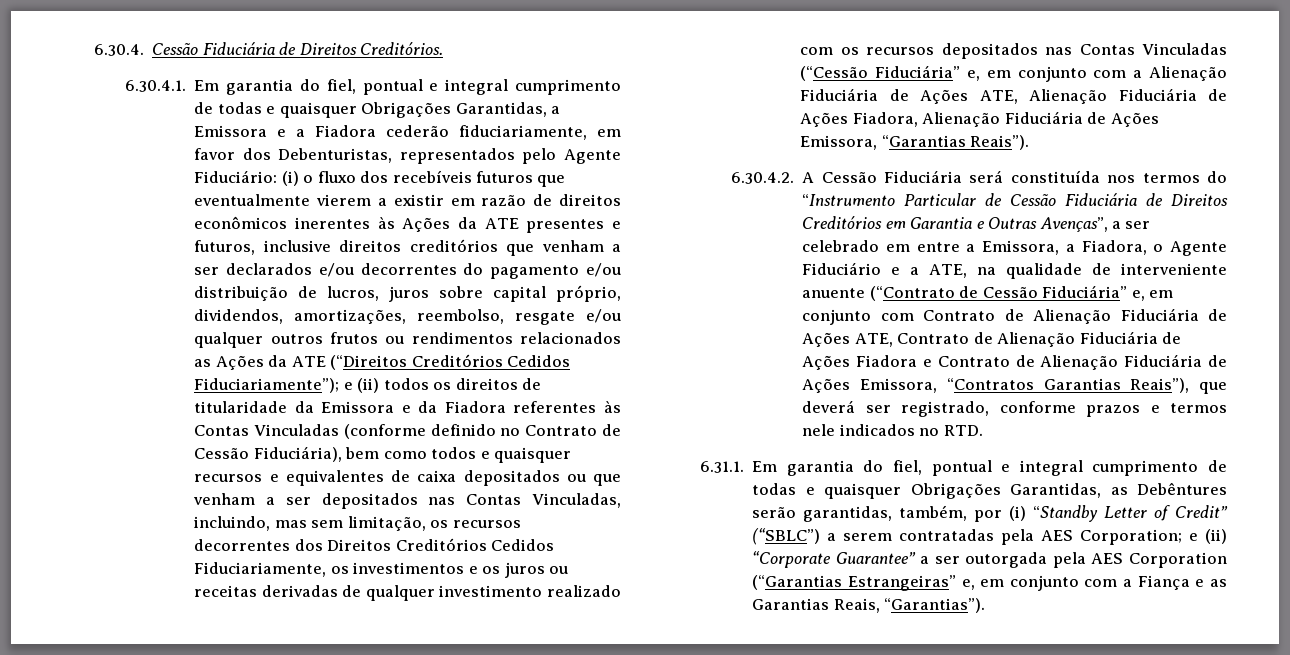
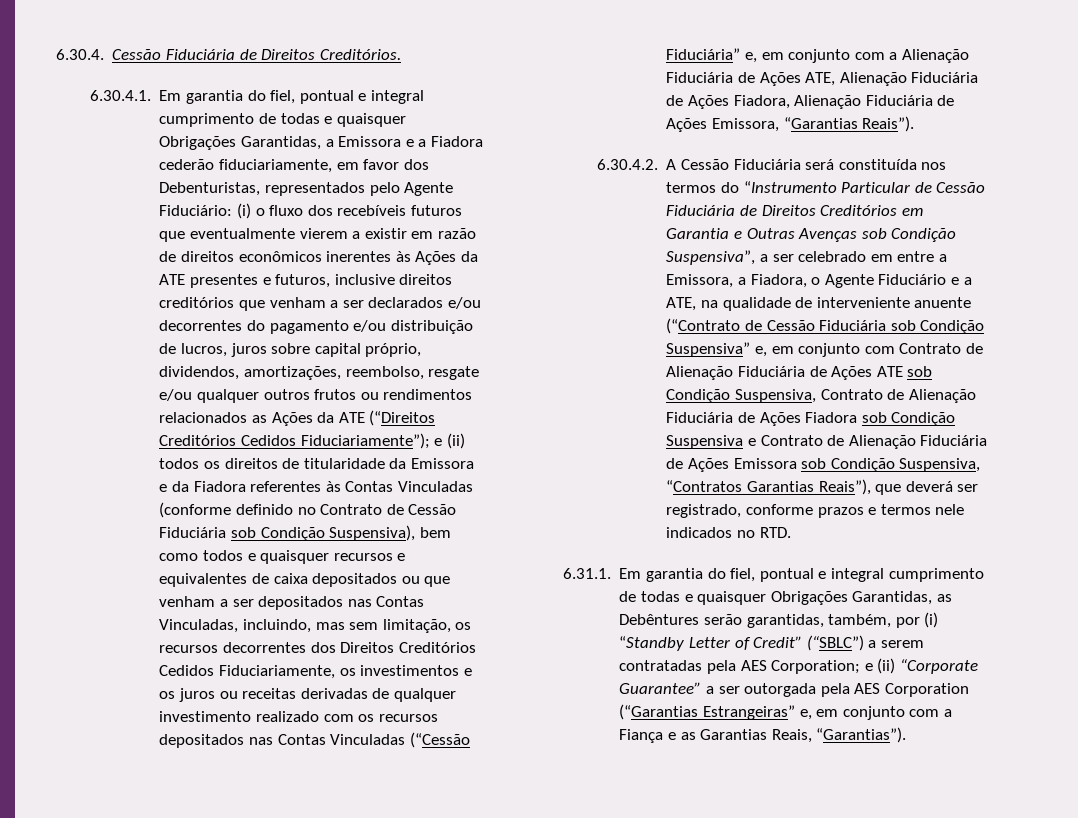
[253,446,342,462] Fiduciária), -> [159,525,416,541] Fiduciária sob Condição Suspensiva),
[1039,217,1108,232] Avenças”, -> [798,228,957,242] [666,250,756,265] Avenças sob Condição Suspensiva”,
[1042,285,1128,298] Fiduciária” -> [819,320,985,334] [666,342,751,357] Fiduciária sob Condição Suspensiva”
[854,333,893,347] ATE, -> [876,366,933,377] [666,389,817,403] ATE sob Condição Suspensiva,
(918, 361) none -> [861,412,956,426] [666,435,744,449] sob Condição Suspensiva
[860,378,938,393] Emissora, -> [733,458,981,472] Emissora sob Condição Suspensiva,

